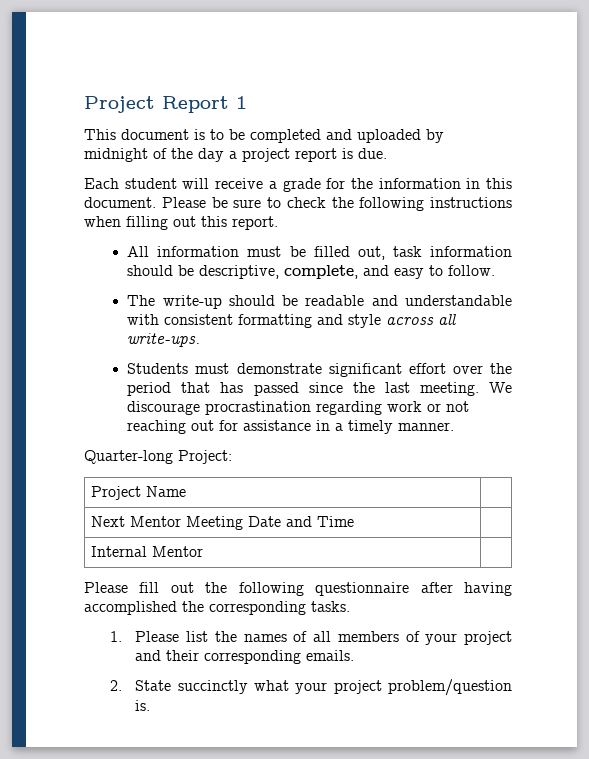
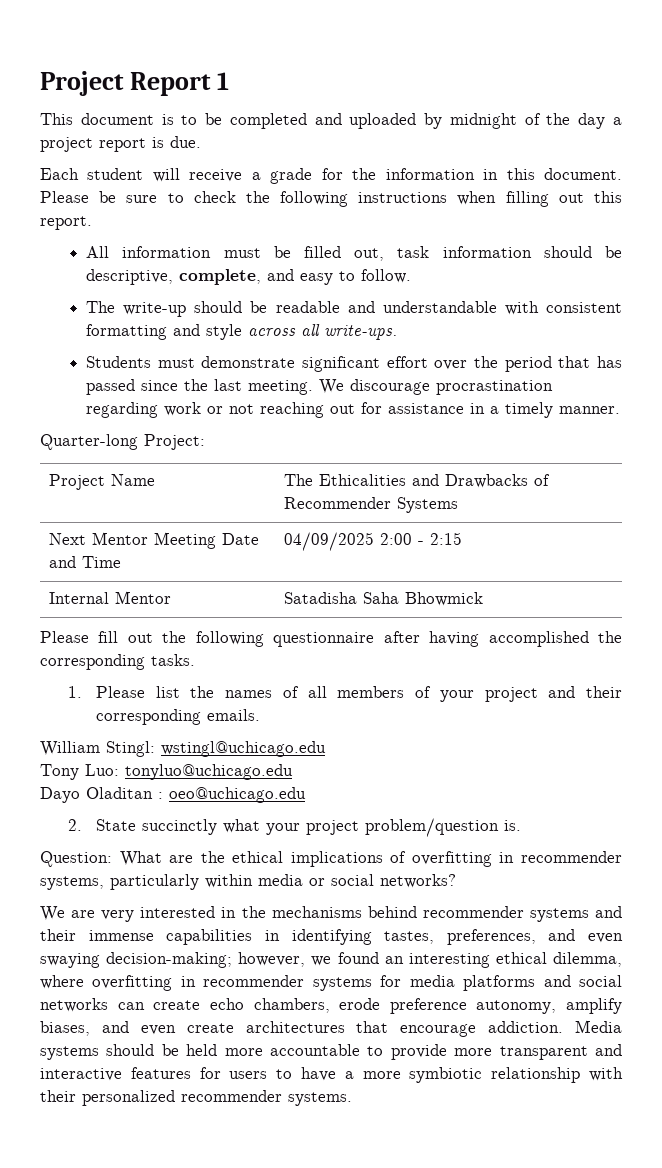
(186, 491) none -> [283,474,550,488] [283,497,458,513] The Ethicalities and Drawbacks of Recommender Systems
(354, 521) none -> [283,532,462,551] 04/09/2025 2:00 - 2:15
(203, 551) none -> [283,592,483,606] Satadisha Saha Bhowmick
(355, 655) none -> [40,741,326,757] [40,764,293,780] [40,787,306,803] // William Stingl: wstingl@uchicago.edu // Tony Luo: tonyluo@uchicago.edu // Dayo Oladitan : oeo@uchicago.edu
(151, 705) none -> [40,851,622,867] [40,874,456,890] [40,906,623,922] [40,929,623,945] [40,952,622,968] [40,975,623,991] [40,998,622,1014] [40,1020,622,1037] [40,1044,622,1060] [40,1067,623,1083] [40,1090,352,1106] // Question: What are the ethical implications of overfitting in recommender systems, particularly within media or social networks? // We are very interested in the mechanisms behind recommender systems and their immense capabilities in identifying tastes, preferences, and even swaying decision-making; however, we found an interesting ethical dilemma, where overfitting in recommender systems for media platforms and social networks can create echo chambers, erode preference autonomy, amplify biases, and even create architectures that encourage addiction. Media systems should be held more accountable to provide more transparent and interactive features for users to have a more symbiotic relationship with their personalized recommender systems.

